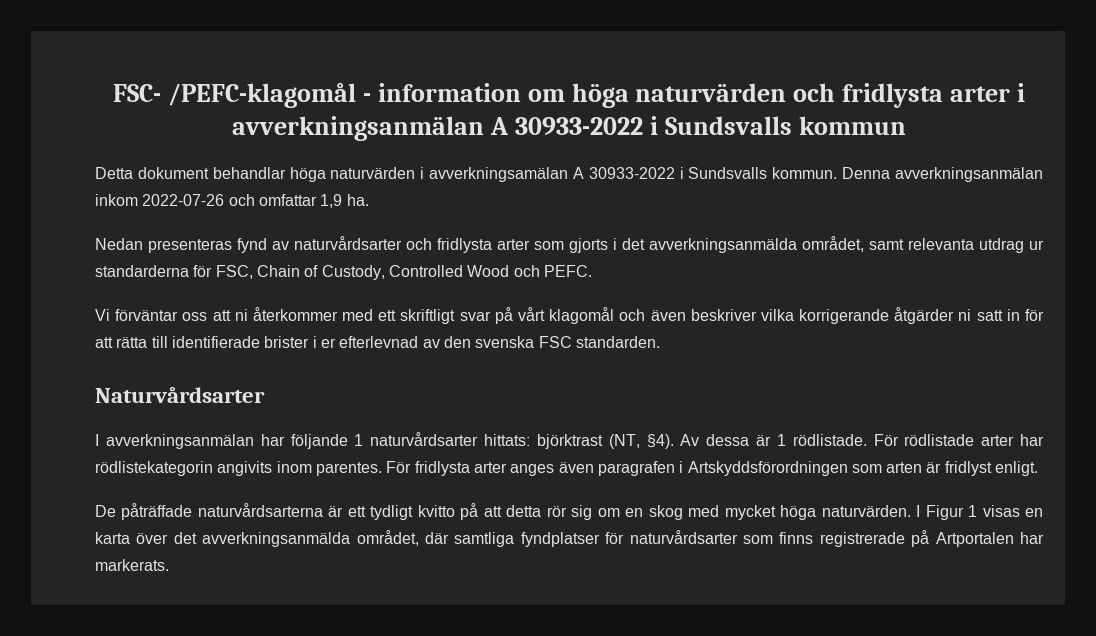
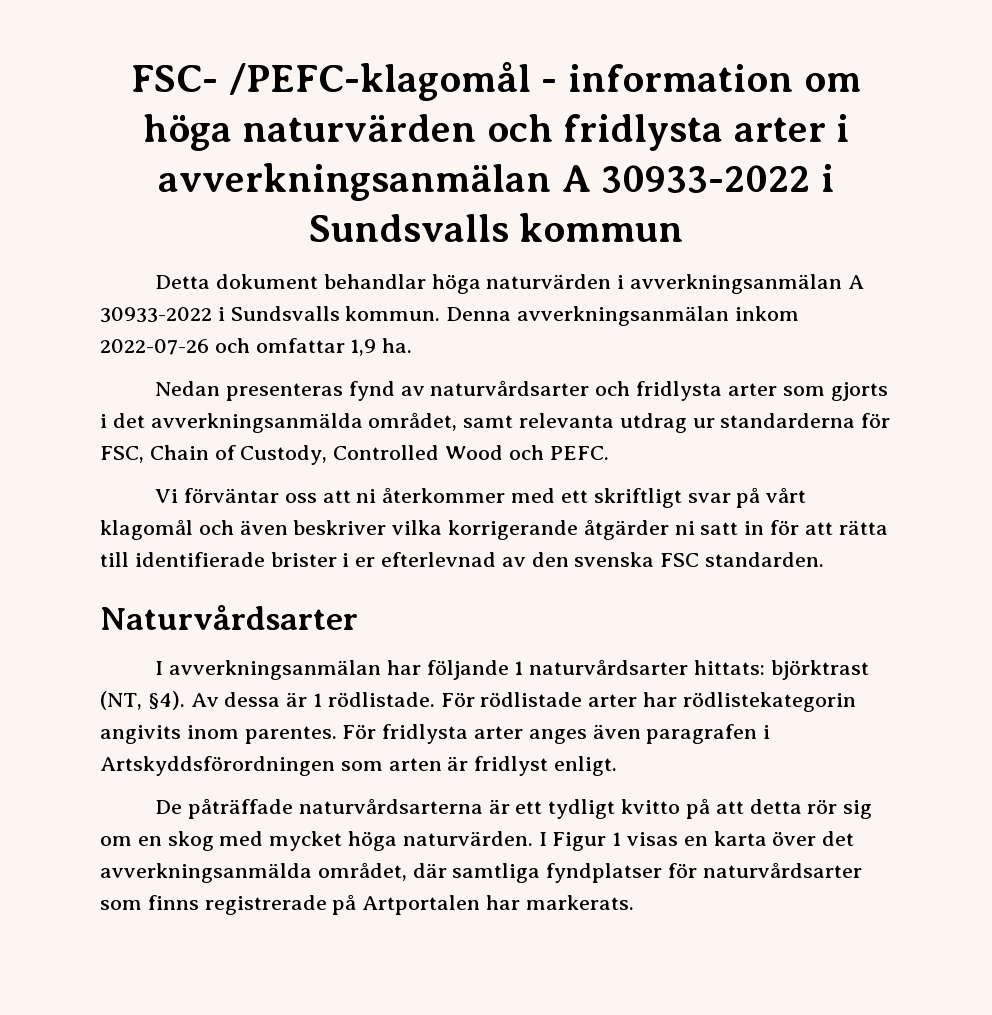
[429,167,569,182] avverkningsamälan -> [630,274,843,294] avverkningsanmälan

